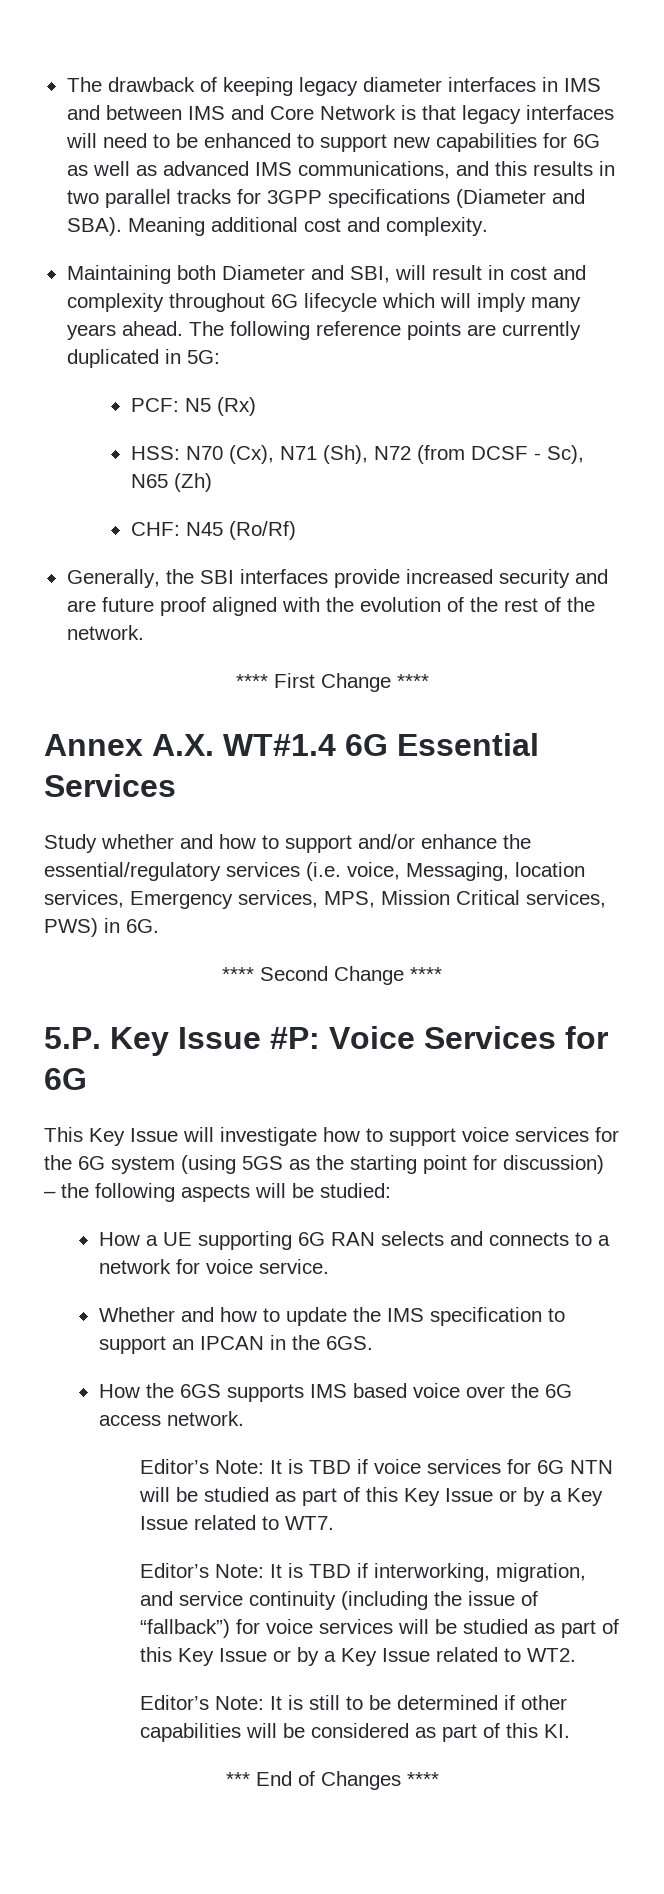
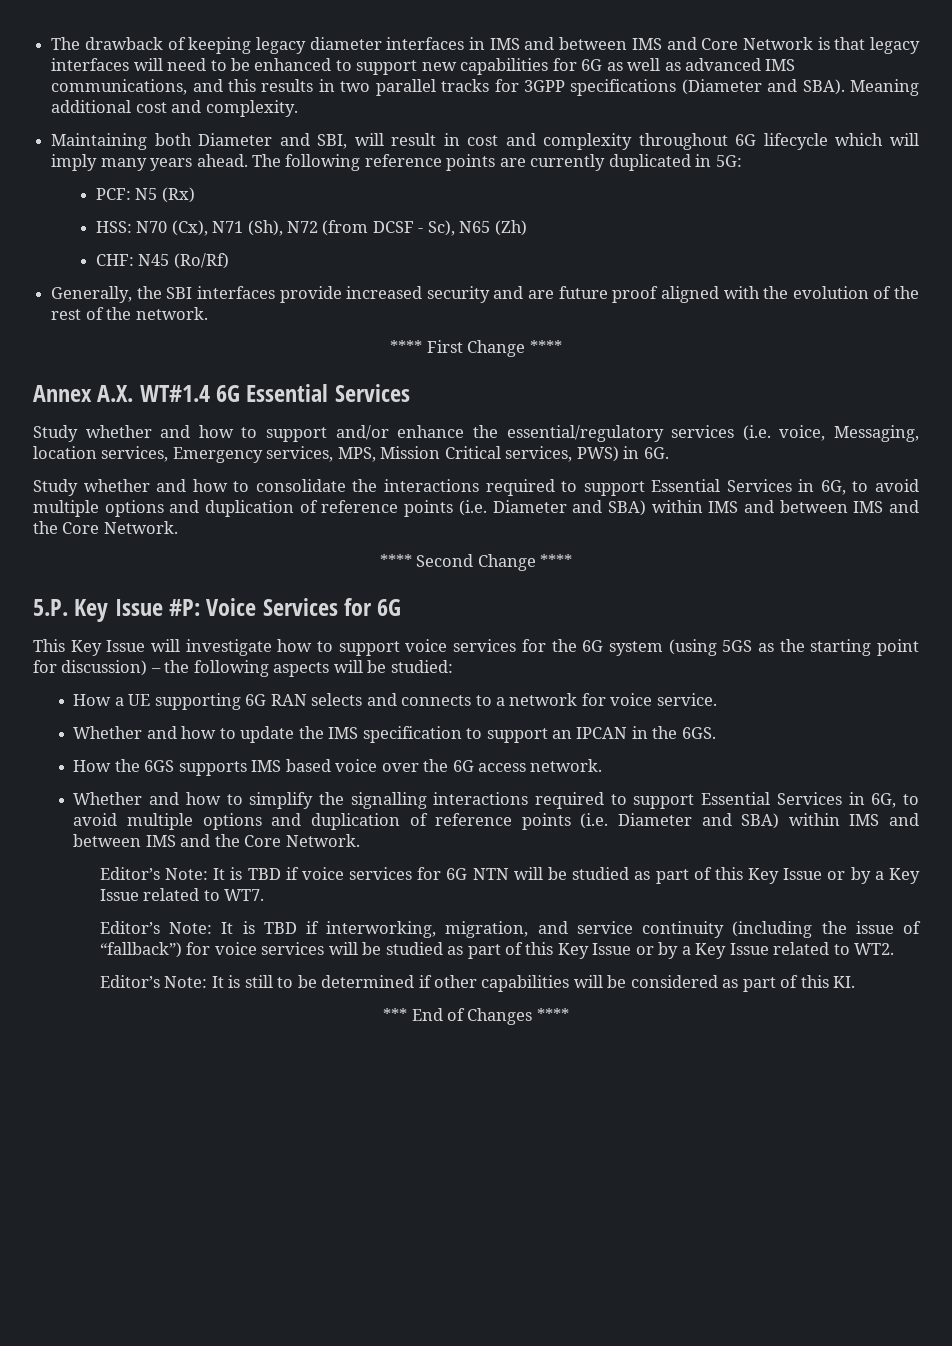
(159, 926) none -> [33,479,919,496] [33,500,919,517] [33,521,178,534] // Study whether and how to consolidate the interactions required to support Essential Services in 6G, to avoid multiple options and duplication of reference points (i.e. Diameter and SBA) within IMS and between IMS and the Core Network.
(244, 1418) none -> [73,792,919,809] [73,813,920,830] [73,834,360,847] // Whether and how to simplify the signalling interactions required to support Essential Services in 6G, to avoid multiple options and duplication of reference points (i.e. Diameter and SBA) within IMS and between IMS and the Core Network.

